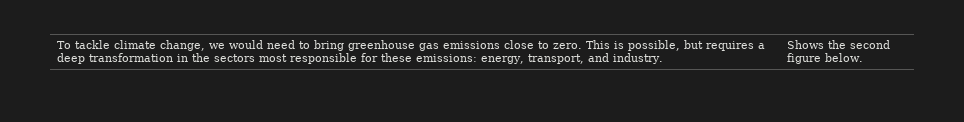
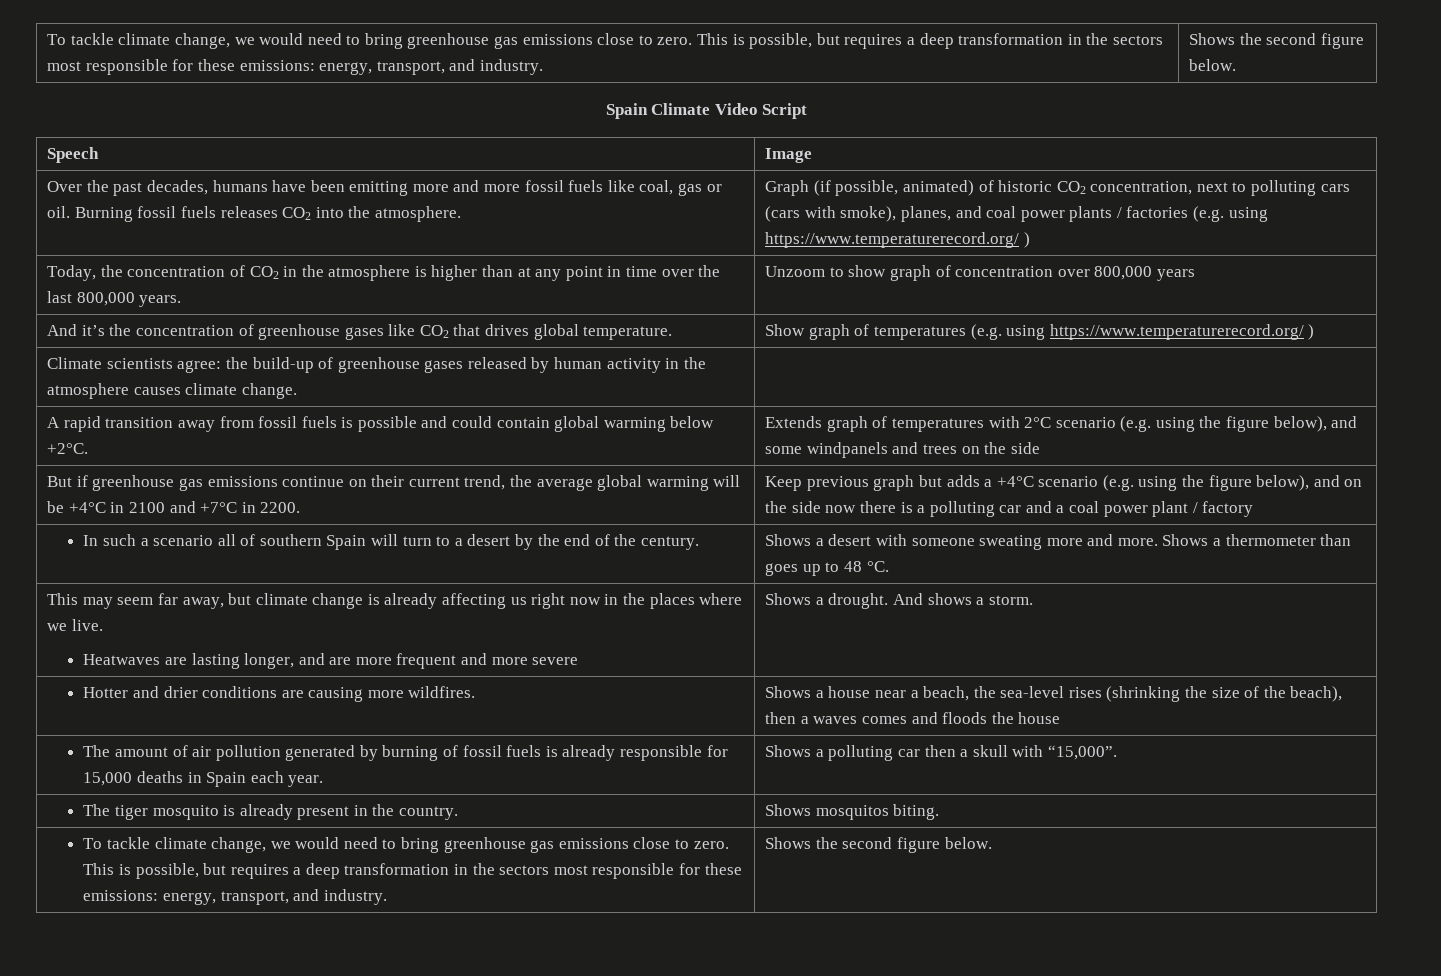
(864, 57) none -> [605,103,808,119] [47,147,100,163] [765,148,813,163] [47,180,722,196] [47,206,461,222] [765,180,1350,196] [765,206,1268,222] [765,232,1030,248] [47,265,721,281] [47,291,182,307] [765,265,1195,281] [47,324,673,340] [765,324,1315,340] [47,357,706,373] [47,383,297,399] [47,416,715,432] [47,443,89,454] [765,416,1358,432] [765,442,1040,458] [47,475,741,491] [47,501,301,513] [765,475,1363,491] [765,501,1254,517] [83,534,699,550] [765,534,1352,550] [765,561,889,576] [47,593,743,609] [47,619,103,631] [83,653,579,669] [765,593,1033,609] [83,686,476,702] [765,686,1343,702] [765,712,1061,724] [83,745,728,761] [83,771,324,787] [765,745,1117,761] [83,804,459,820] [765,804,940,820] [83,837,729,853] [83,863,742,879] [83,889,387,905] [765,837,992,853] // Spain Climate Video Script // Speech | Image // Over the past decades, humans have been emitting more and more fossil fuels like coal, gas or oil. Burning fossil fuels releases CO2 into the atmosphere. | Graph (if possible, animated) of historic CO2 concentration, next to polluting cars (cars with smoke), planes, and coal power plants / factories (e.g. using https://www.temperaturerecord.org/ ) // Today, the concentration of CO2 in the atmosphere is higher than at any point in time over the last 800,000 years. | Unzoom to show graph of concentration over 800,000 years // And it’s the concentration of greenhouse gases like CO2 that drives global temperature. | Show graph of temperatures (e.g. using https://www.temperaturerecord.org/ ) // Climate scientists agree: the build-up of greenhouse gases released by human activity in the atmosphere causes climate change. | // A rapid transition away from fossil fuels is possible and could contain global warming below +2°C. | Extends graph of temperatures with 2°C scenario (e.g. using the figure below), and some windpanels and trees on the side // But if greenhouse gas emissions continue on their current trend, the average global warming will be +4°C in 2100 and +7°C in 2200. | Keep previous graph but adds a +4°C scenario (e.g. using the figure below), and on the side now there is a polluting car and a coal power plant / factory // In such a scenario all of southern Spain will turn to a desert by the end of the century. | Shows a desert with someone sweating more and more. Shows a thermometer than goes up to 48 °C. // This may seem far away, but climate change is already affecting us right now in the places where we live. // Heatwaves are lasting longer, and are more frequent and more severe | Shows a drought. And shows a storm. // Hotter and drier conditions are causing more wildfires. | Shows a house near a beach, the sea-level rises (shrinking the size of the beach), then a waves comes and floods the house // The amount of air pollution generated by burning of fossil fuels is already responsible for 15,000 deaths in Spain each year. | Shows a polluting car then a skull with “15,000”. // The tiger mosquito is already present in the country. | Shows mosquitos biting. // To tackle climate change, we would need to bring greenhouse gas emissions close to zero. This is possible, but requires a deep transformation in the sectors most responsible for these emissions: energy, transport, and industry. | Shows the second figure below.

